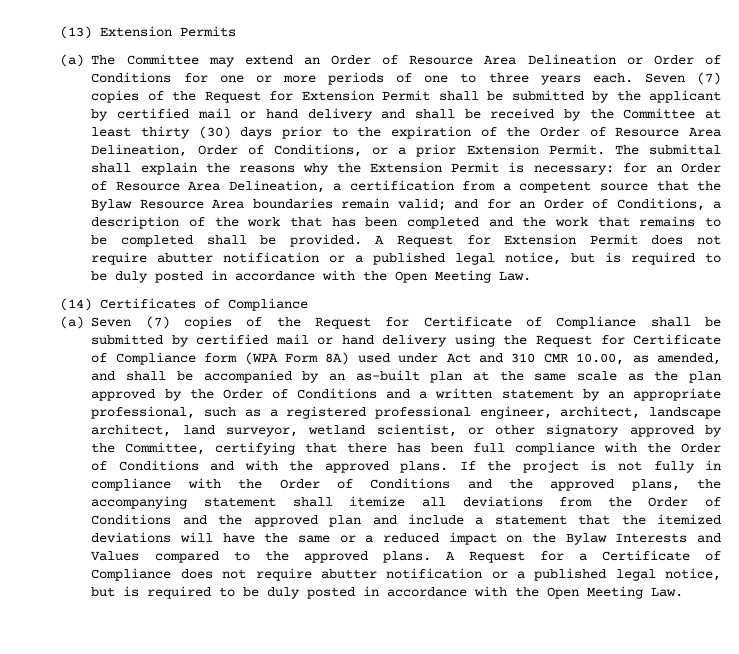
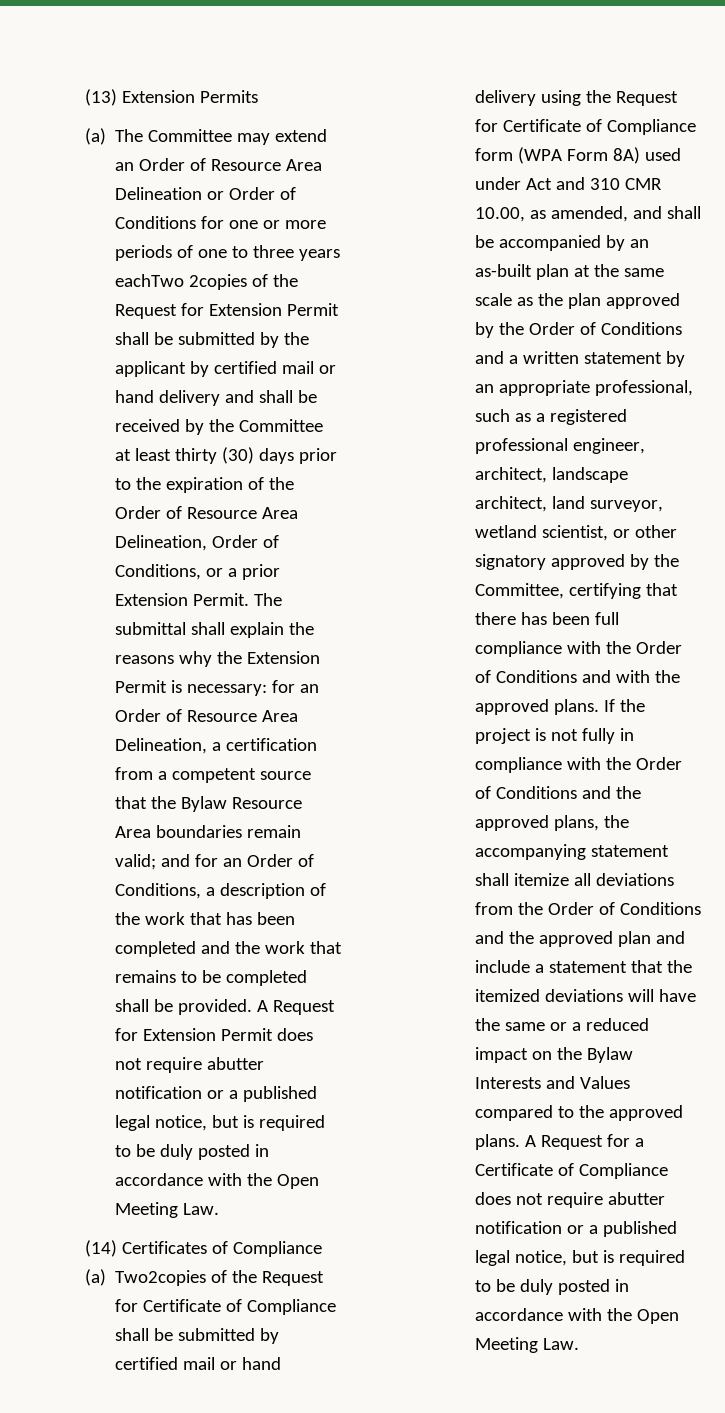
[592,72,721,85] [91,90,140,103] each. Seven (7) copies -> [114,274,247,290] eachTwo 2copies
[91,316,233,329] Seven (7) copies -> [114,1270,206,1286] Two2copies

